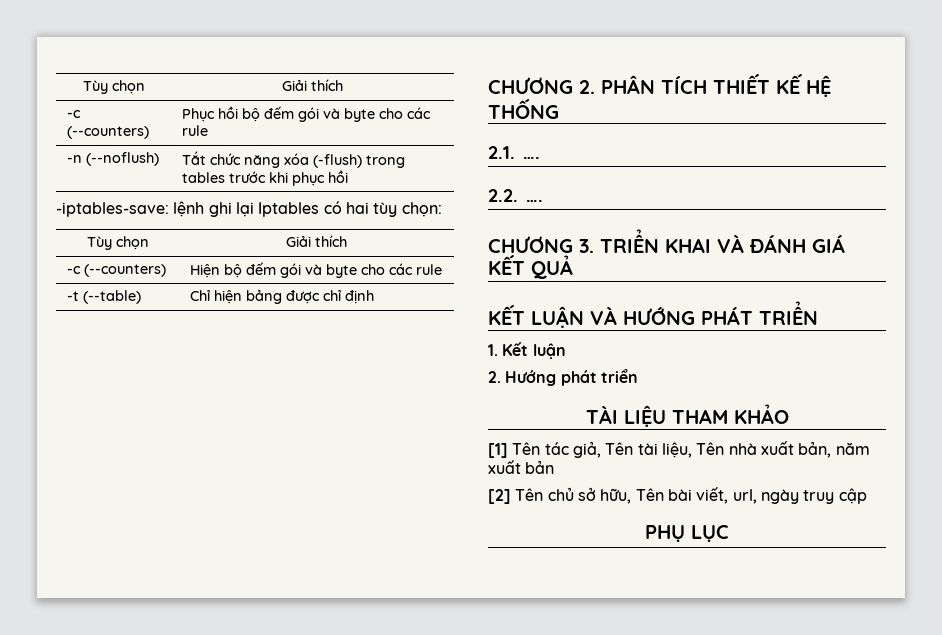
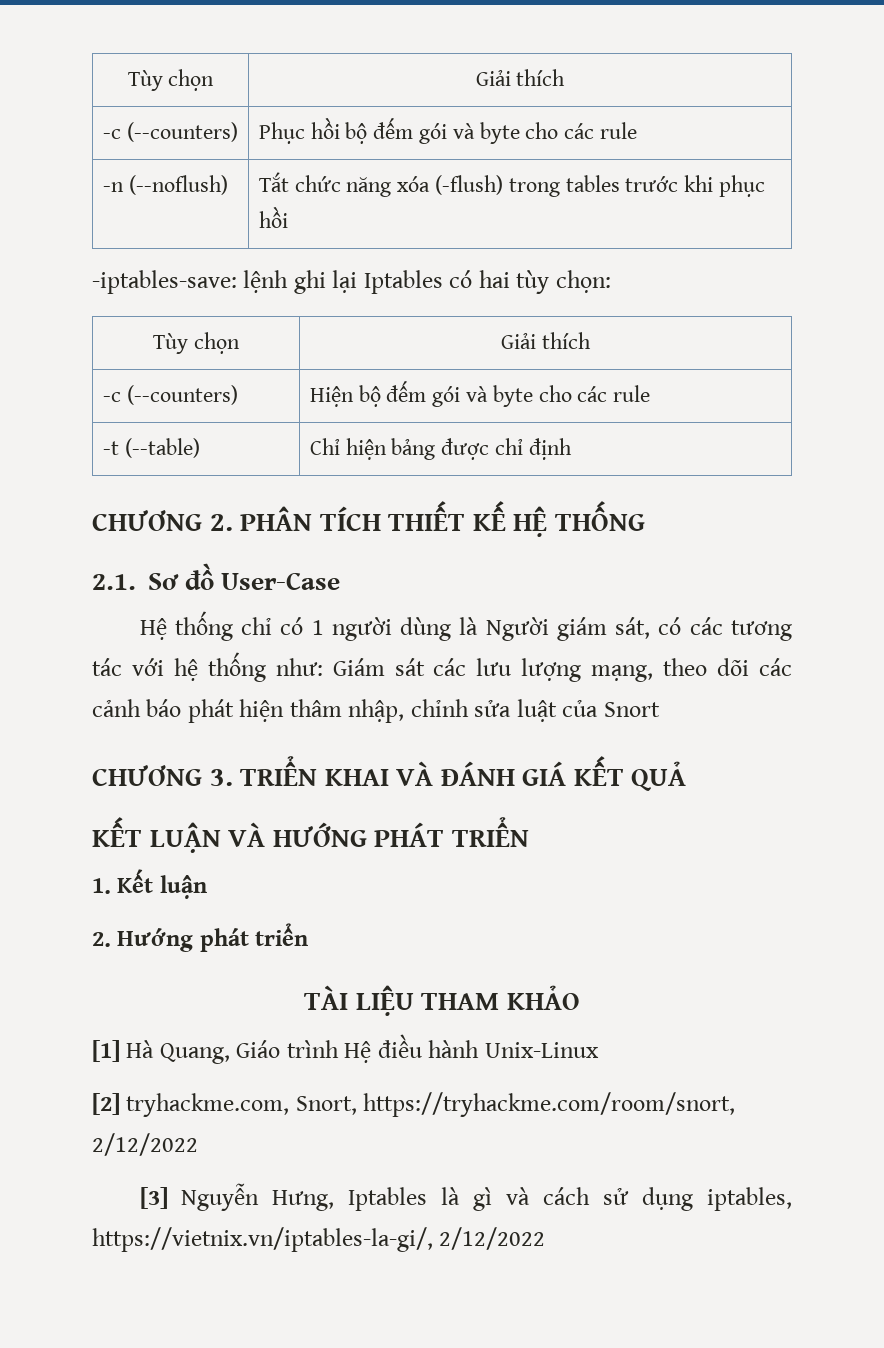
[523,156,540,159] [488,189,543,202] …. // 2.2. …. -> [148,563,341,590] [139,611,792,641] [92,652,792,682] [92,699,660,723] Sơ đồ User-Case // Hệ thống chỉ có 1 người dùng là Người giám sát, có các tương tác với hệ thống như: Giám sát các lưu lượng mạng, theo dõi các cảnh báo phát hiện thâm nhập, chỉnh sửa luật của Snort
[512,441,870,458] [488,460,555,474] [488,487,867,504] [645,525,729,542] Tên tác giả, Tên tài liệu, Tên nhà xuất bản, năm xuất bản // [2] Tên chủ sở hữu, Tên bài viết, url, ngày truy cập // PHỤ LỤC -> [126,1034,599,1064] [92,1092,736,1117] [92,1133,198,1156] [139,1183,792,1211] [92,1227,546,1252] Hà Quang, Giáo trình Hệ điều hành Unix-Linux // [2] tryhackme.com, Snort, https://tryhackme.com/room/snort, 2/12/2022 // [3] Nguyễn Hưng, Iptables là gì và cách sử dụng iptables, https://vietnix.vn/iptables-la-gi/, 2/12/2022

